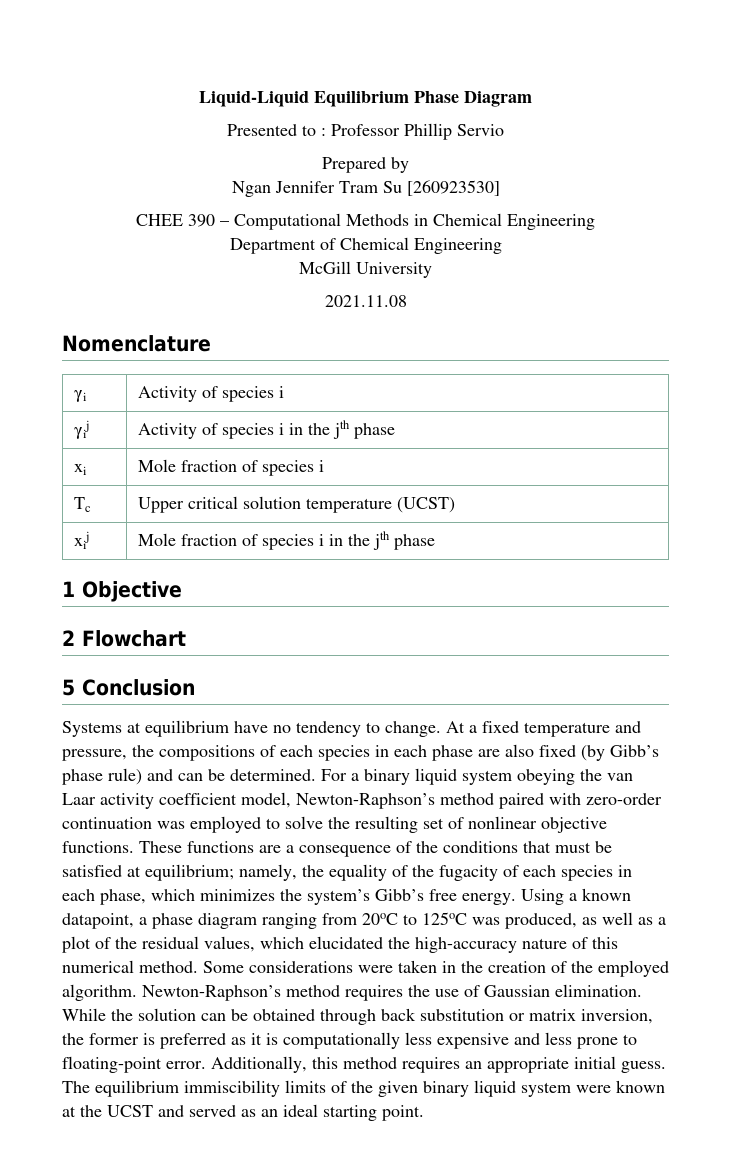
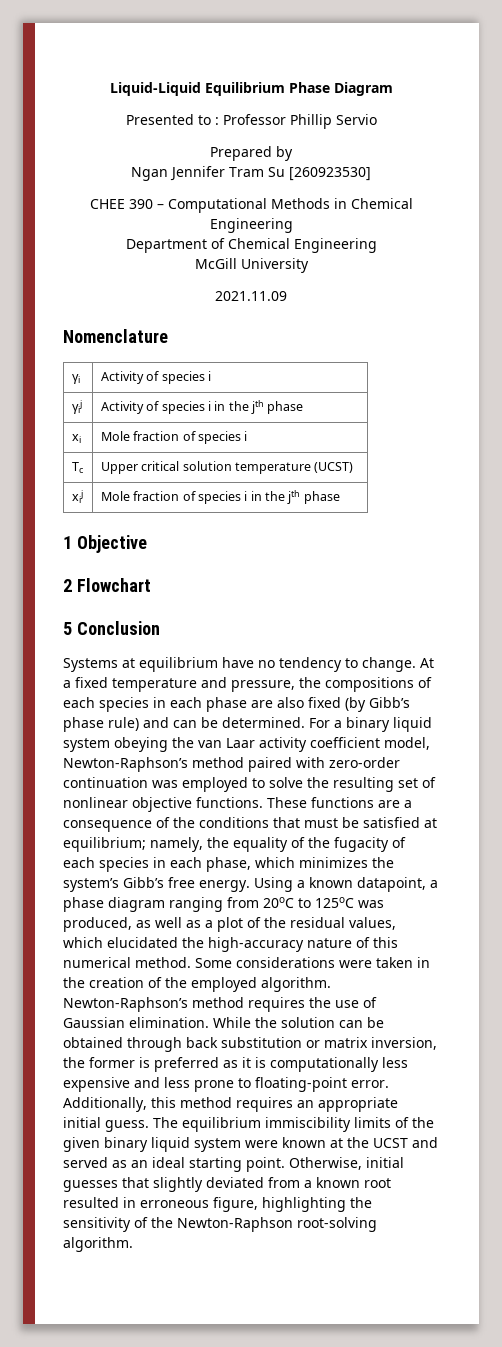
[324,295,407,307] 2021.11.08 -> [215,291,287,301] 2021.11.09
(424, 1113) none -> [289,1157,404,1170] [63,1177,391,1192] [63,1197,372,1212] [63,1217,377,1232] [63,1237,133,1252] Otherwise, initial guesses that slightly deviated from a known root resulted in erroneous figure, highlighting the sensitivity of the Newton-Raphson root-solving algorithm.

